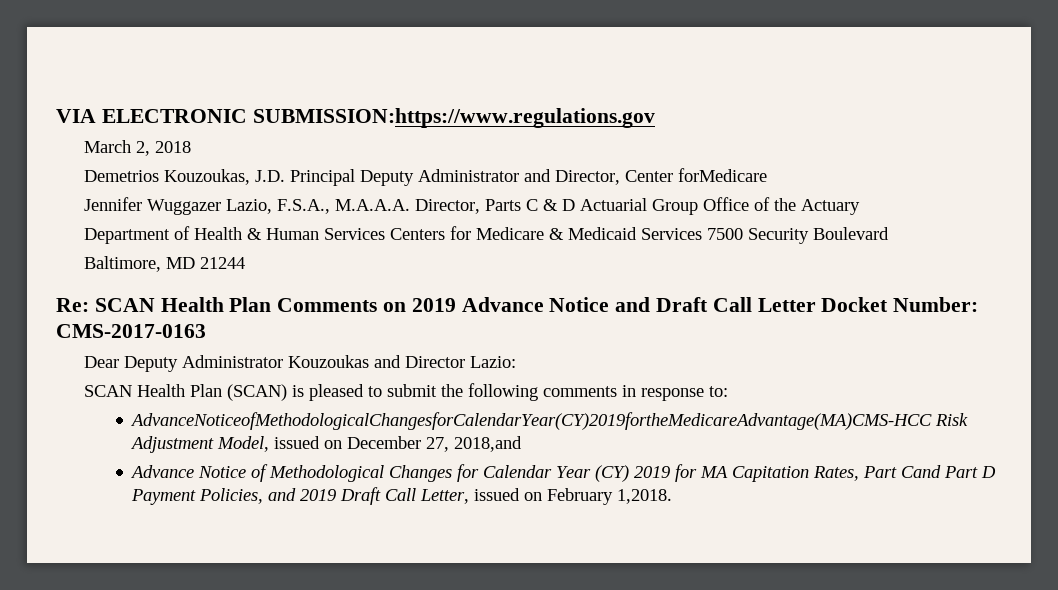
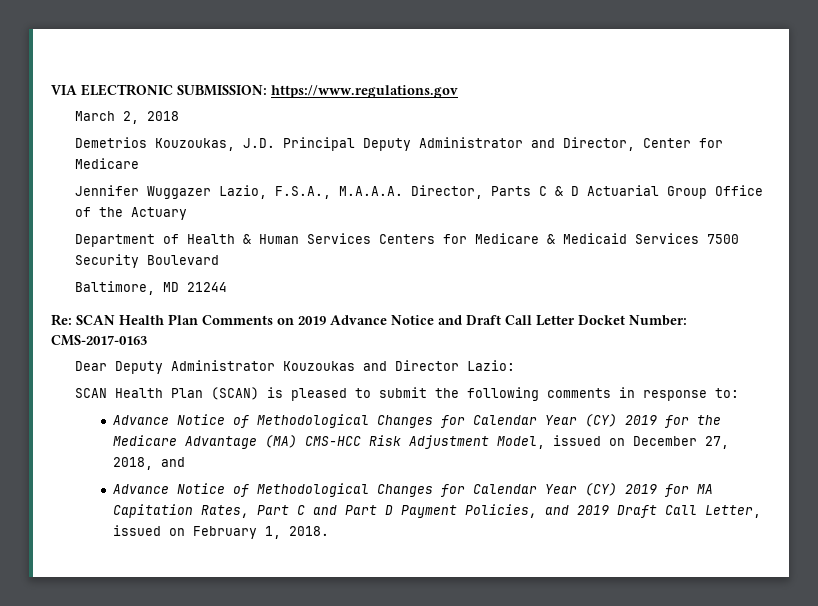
[252,108,655,128] SUBMISSION:https://www.regulations.gov -> [177,85,458,98] SUBMISSION: https://www.regulations.gov
[677,168,767,182] forMedicare -> [698,138,723,148] [74,158,139,169] for Medicare
[130,412,933,430] AdvanceNoticeofMethodologicalChangesforCalendarYear(CY)2019fortheMedicareAdvantage(MA)CMS-HCC -> [112,414,721,428] [112,435,361,449] Advance Notice of Methodological Changes for Calendar Year (CY) 2019 for the Medicare Advantage (MA) CMS-HCC
[454,436,523,452] 2018,and -> [112,457,185,470] 2018, and
[901,465,942,478] Cand -> [296,505,337,515] C and
[617,489,673,504] 1,2018. -> [264,526,329,539] 1, 2018.

